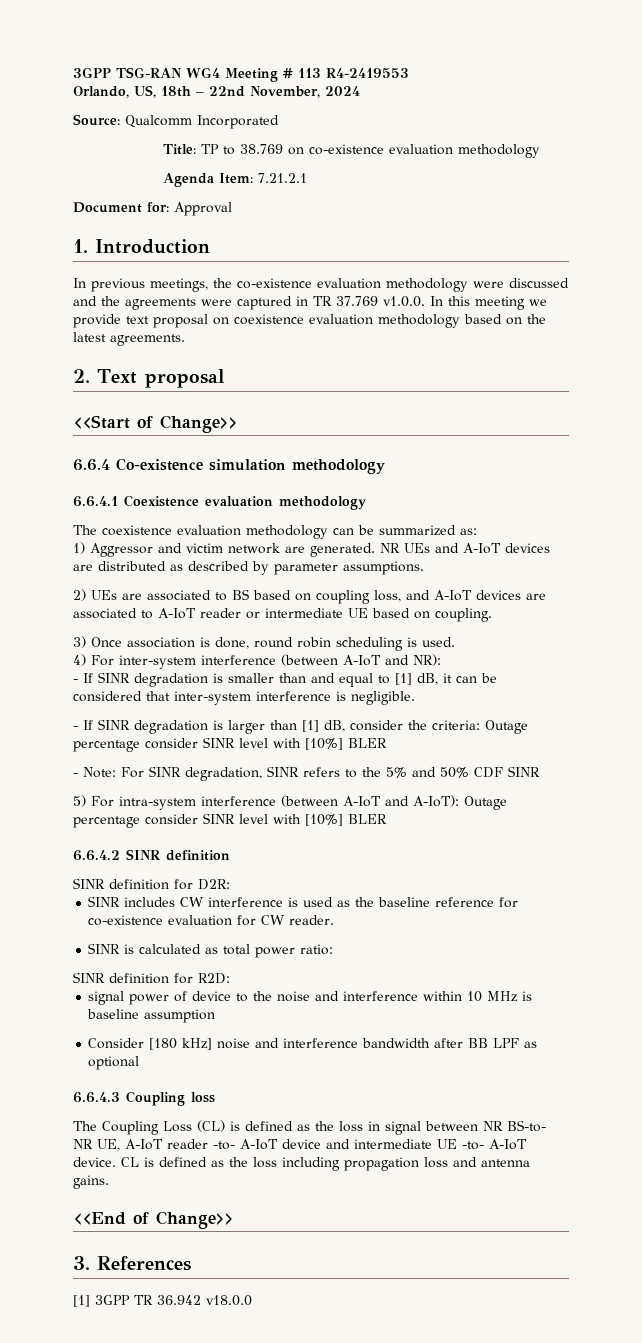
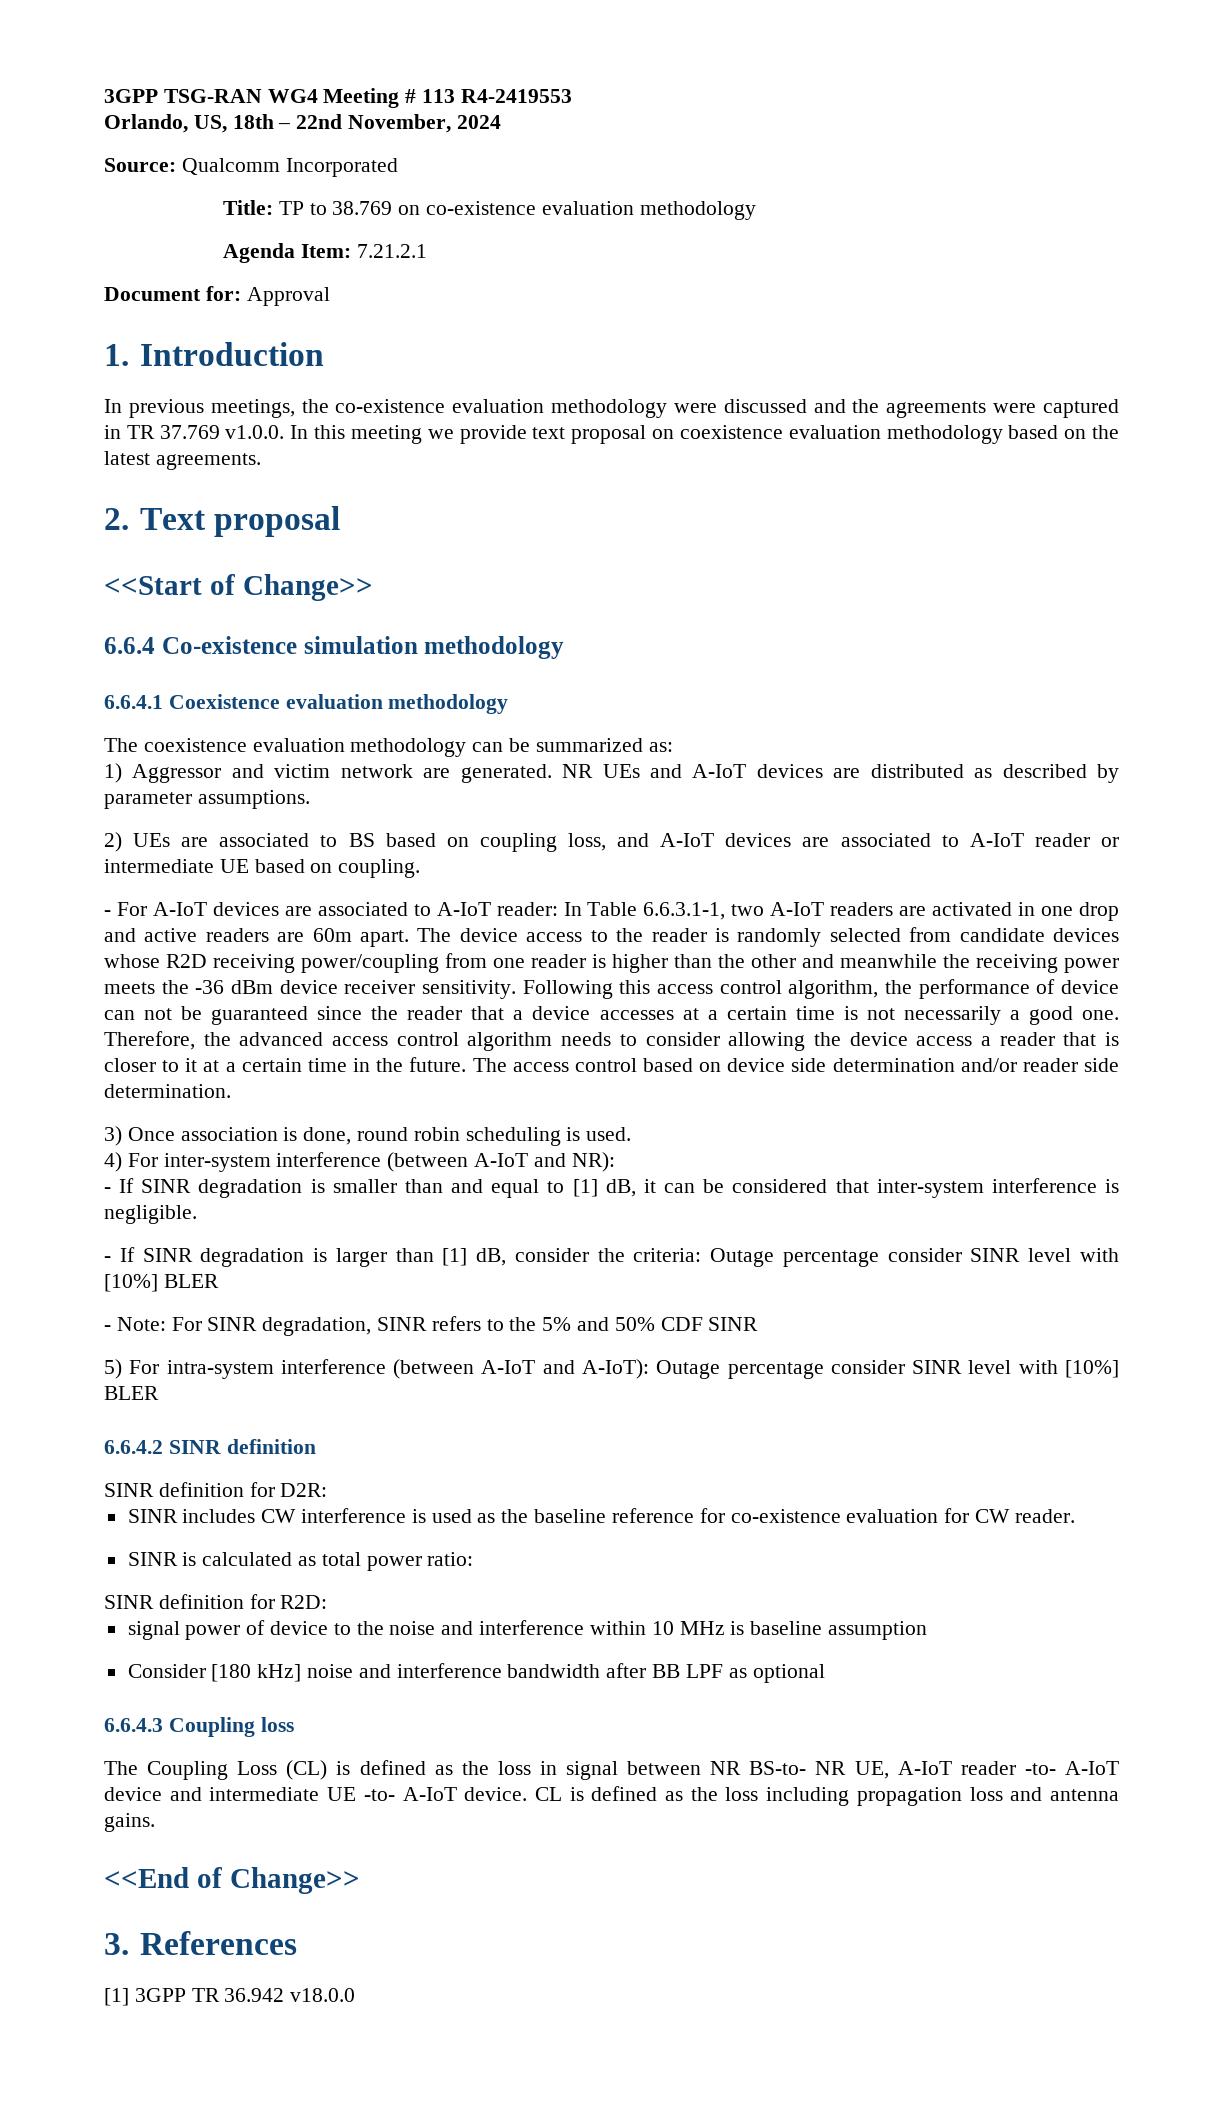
(492, 615) none -> [104,902,1119,921] [104,927,1119,947] [104,953,1119,973] [104,979,1119,999] [104,1006,1119,1025] [104,1031,1119,1051] [104,1057,1119,1072] [104,1084,231,1098] // - For A-IoT devices are associated to A-IoT reader: In Table 6.6.3.1-1, two A-IoT readers are activated in one drop and active readers are 60m apart. The device access to the reader is randomly selected from candidate devices whose R2D receiving power/coupling from one reader is higher than the other and meanwhile the receiving power meets the -36 dBm device receiver sensitivity. Following this access control algorithm, the performance of device can not be guaranteed since the reader that a device accesses at a certain time is not necessarily a good one. Therefore, the advanced access control algorithm needs to consider allowing the device access a reader that is closer to it at a certain time in the future. The access control based on device side determination and/or reader side determination.

